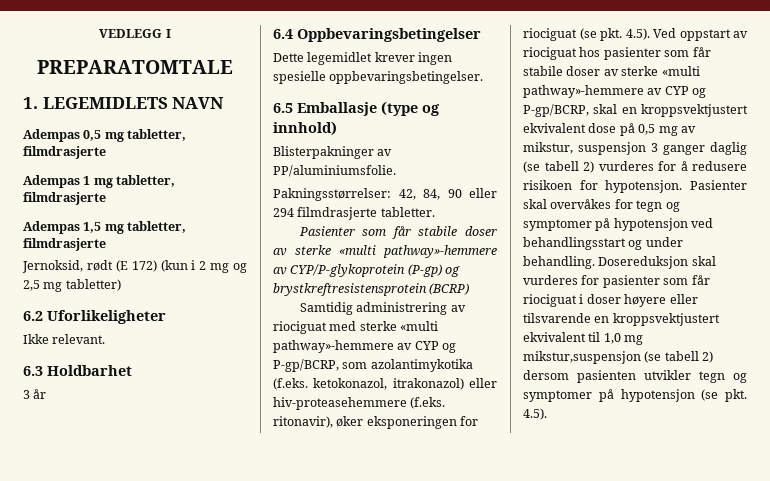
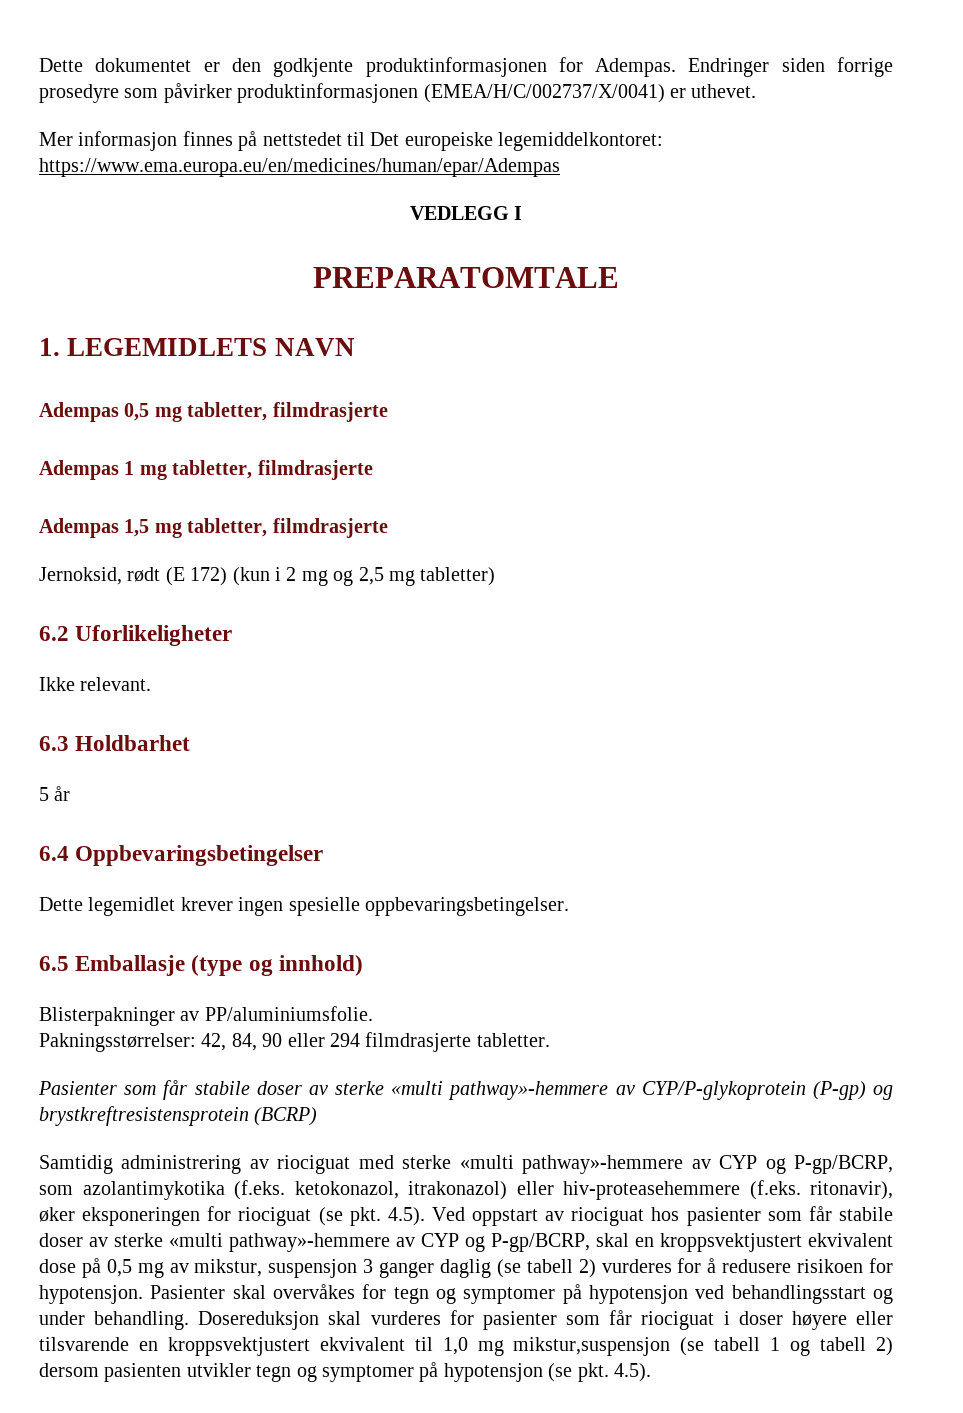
(99, 33) none -> [39,57,893,77] [39,83,757,103] [39,131,664,151] [39,158,560,177] Dette dokumentet er den godkjente produktinformasjonen for Adempas. Endringer siden forrige prosedyre som påvirker produktinformasjonen (EMEA/H/C/002737/X/0041) er uthevet. // Mer informasjon finnes på nettstedet til Det europeiske legemiddelkontoret: https://www.ema.europa.eu/en/medicines/human/epar/Adempas //
[23,390,30,399] 3 -> [39,787,49,801] 5
(699, 356) none -> [770,1337,867,1356] 1 og tabell

